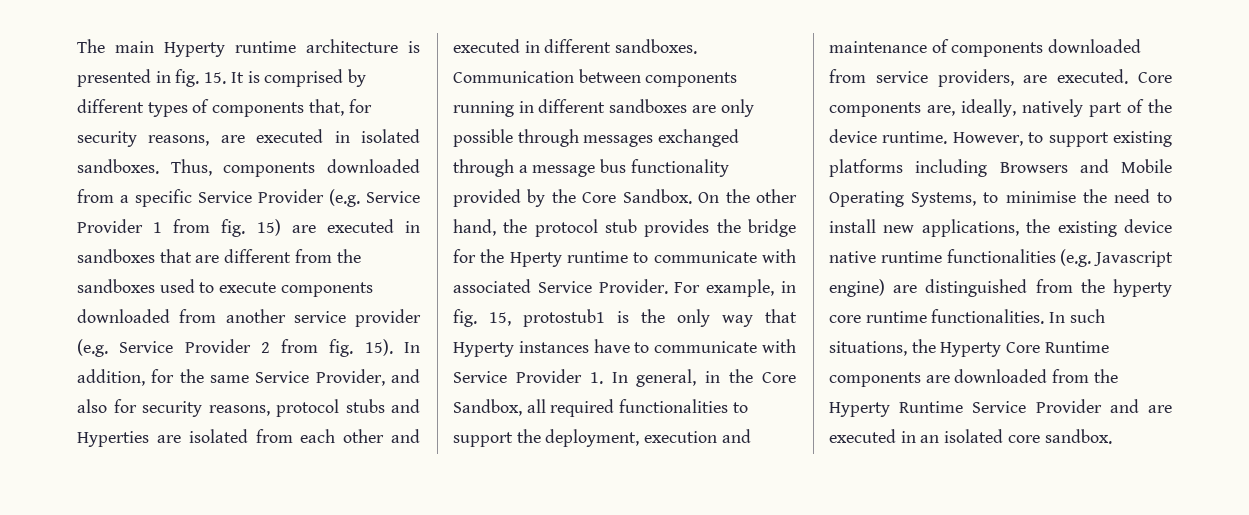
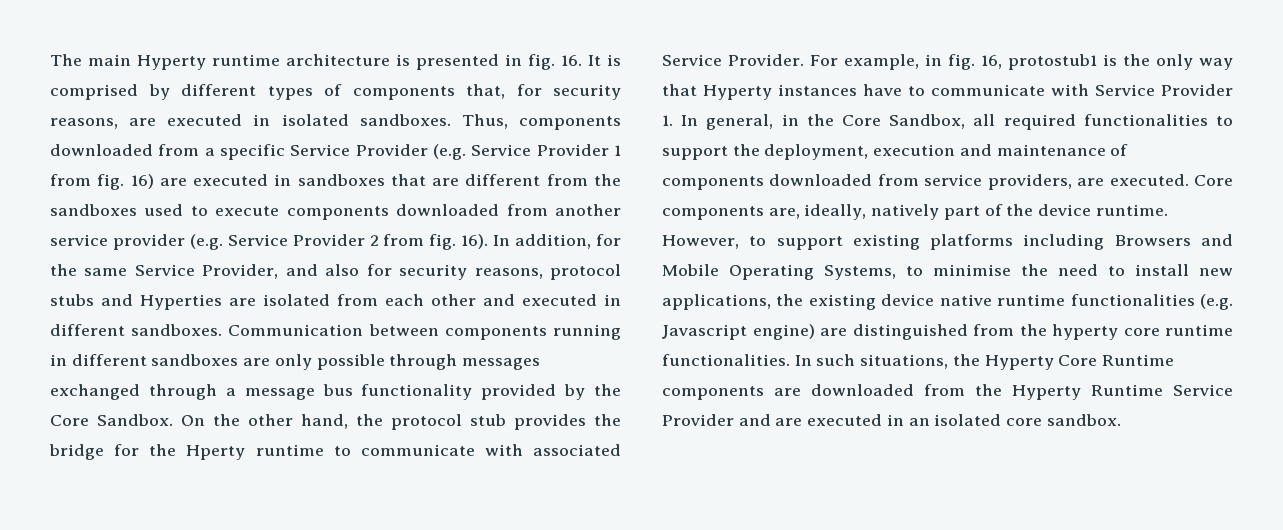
[204,72,227,84] 15. -> [561,55,582,66] 16.
[256,219,281,236] 15) -> [130,174,154,189] 16)
[364,339,393,356] 15). -> [461,234,489,249] 16).
[489,312,511,326] 15, -> [981,55,1002,69] 16,

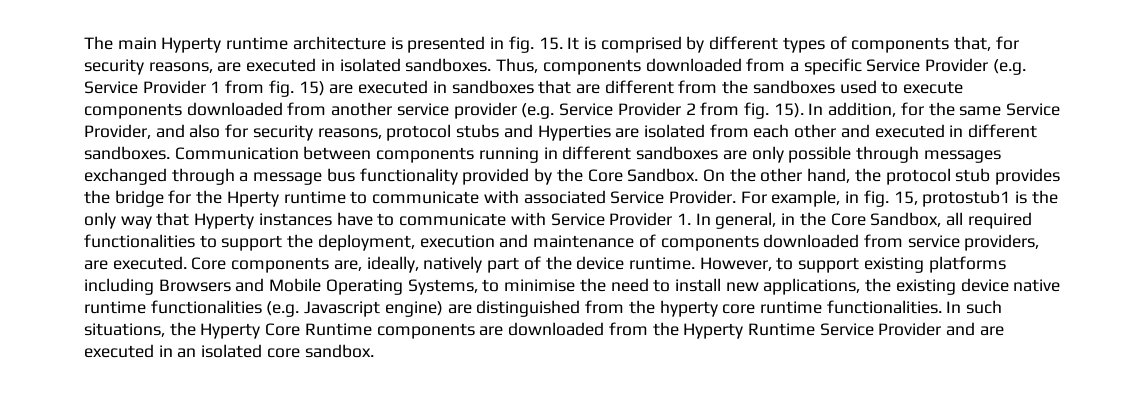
[561,55,582,66] 16. -> [538,37,563,50] 15.
[130,174,154,189] 16) -> [298,81,325,96] 15)
[461,234,489,249] 16). -> [773,103,804,118] 15).
[981,55,1002,69] 16, -> [893,191,918,205] 15,

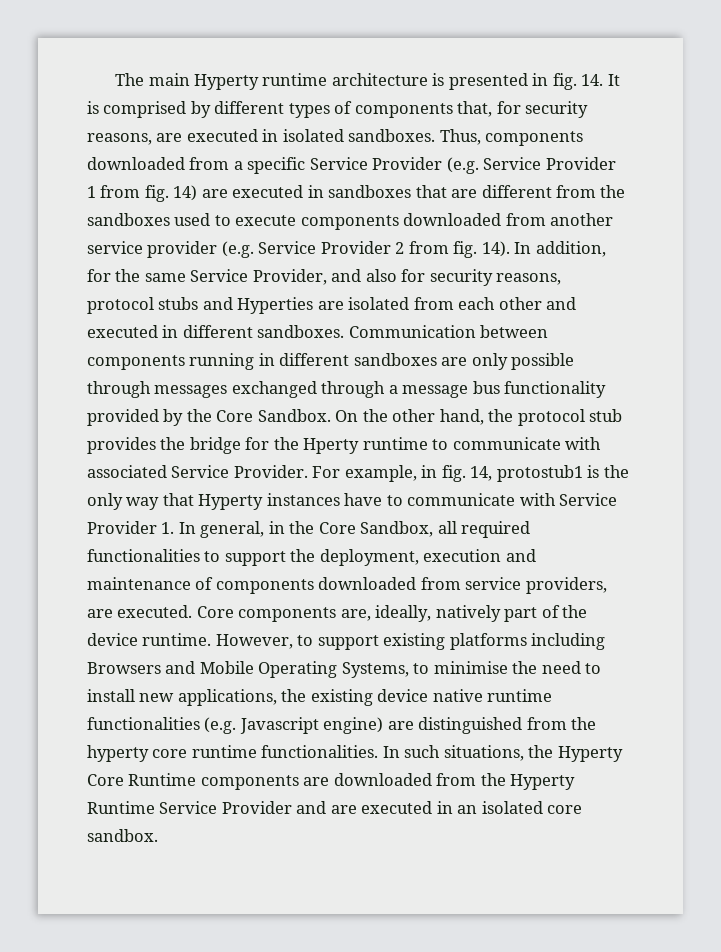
[538,37,563,50] 15. -> [581,74,604,86] 14.
[298,81,325,96] 15) -> [173,185,198,201] 14)
[773,103,804,118] 15). -> [481,241,510,257] 14).
[893,191,918,205] 15, -> [470,466,493,481] 14,

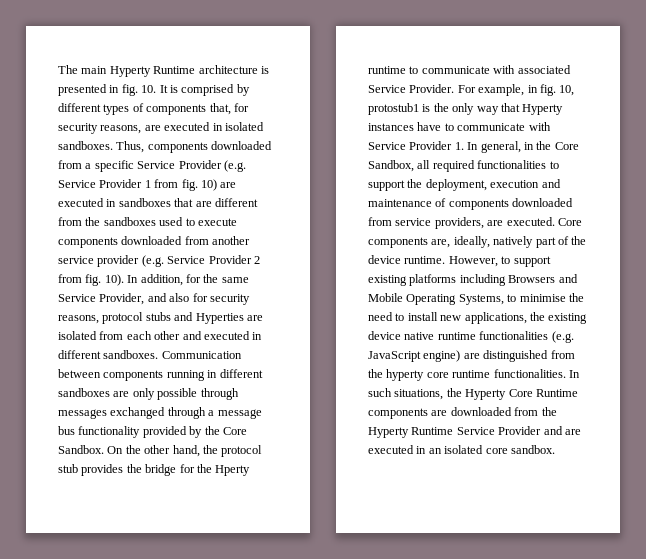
[262,73,328,86] runtime -> [153,66,196,74] Runtime
[581,74,604,86] 14. -> [141,85,157,93] 10.
[173,185,198,201] 14) -> [200,179,217,191] 10)
[481,241,510,257] 14). -> [104,274,124,286] 10).
[470,466,493,481] 14, -> [559,85,575,96] 10,
[239,717,319,734] Javascript -> [368,351,421,362] JavaScript

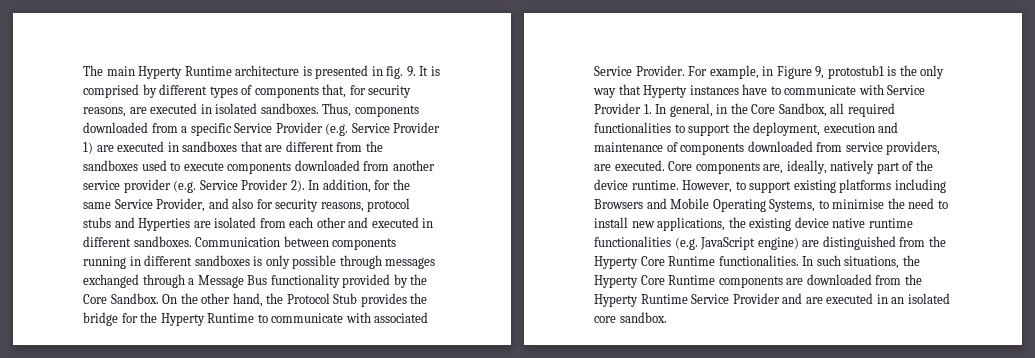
[141,85,157,93] 10. -> [406,66,416,77] 9.
[144,179,217,191] 1 from fig. 10) -> [83,142,93,154] 1)
[253,256,260,264] [58,274,124,286] 2 from fig. 10). -> [290,180,305,192] 2).
[113,391,130,397] are -> [253,256,263,266] is
[217,409,262,419] [58,426,75,435] message bus -> [197,275,268,288] Message Bus
[221,445,263,457] [58,464,78,473] protocol stub -> [286,293,358,304] Protocol Stub
[215,465,251,476] [368,66,406,74] Hperty runtime -> [160,313,255,326] Hyperty Runtime
[539,84,575,96] fig. 10, -> [776,66,825,79] Figure 9,
[386,369,491,381] hyperty core runtime -> [594,256,716,269] Hyperty Core Runtime

